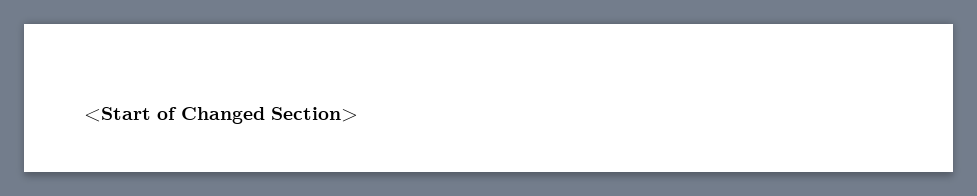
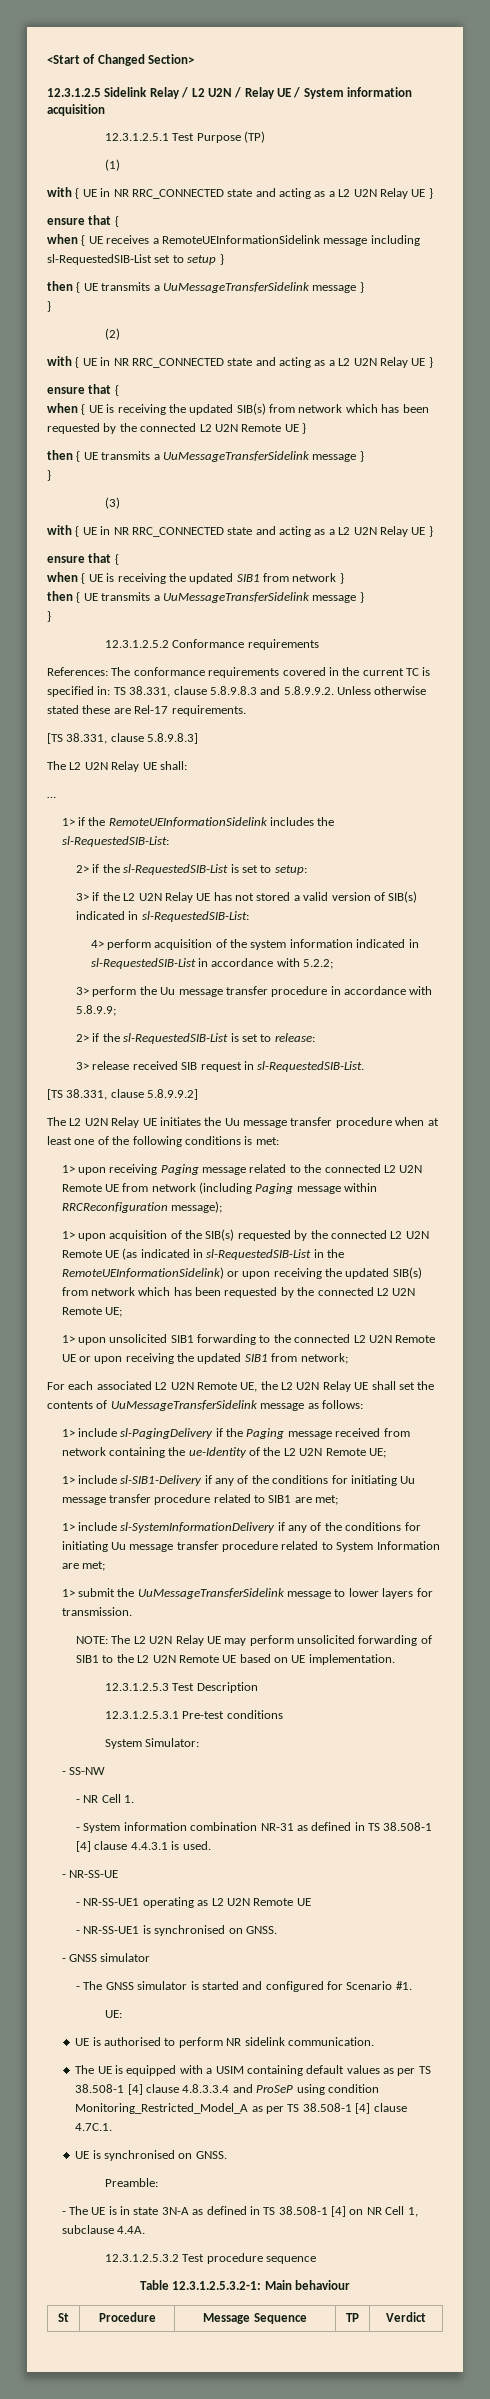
(358, 114) none -> [47,87,413,99] [47,104,105,116] [105,131,266,143] [105,159,121,171] [47,187,433,199] [47,215,119,227] [47,234,420,246] [47,254,224,265] [47,281,364,293] [47,301,51,312] [105,328,121,340] [47,356,433,368] [47,384,119,396] [47,403,429,415] [47,423,306,434] [47,450,364,462] [47,470,51,481] [105,497,121,509] [47,525,433,537] [47,553,119,565] [47,572,344,584] [47,591,364,603] [47,611,51,622] [105,639,319,650] [47,667,431,678] [47,686,427,697] [47,705,246,716] [47,733,199,744] [47,761,187,772] [47,796,56,798] [61,817,335,827] [61,836,169,847] [76,864,307,875] [76,891,418,903] [76,911,249,922] [90,939,419,950] [90,958,334,969] [76,986,433,997] [76,1005,117,1016] [76,1033,315,1044] [76,1061,365,1072] [47,1089,199,1100] [47,1117,439,1128] [47,1136,279,1147] [61,1164,423,1175] [61,1182,378,1194] [61,1201,222,1213] [61,1229,429,1241] [61,1248,345,1260] [61,1267,422,1279] [61,1287,416,1298] [61,1307,122,1317] [61,1334,436,1345] [61,1353,348,1364] [47,1381,435,1392] [47,1400,363,1411] [61,1428,410,1439] [61,1447,386,1458] [61,1475,416,1486] [61,1494,339,1505] [61,1522,421,1533] [61,1541,440,1552] [61,1561,105,1571] [61,1588,433,1599] [61,1607,132,1616] [76,1635,432,1646] [76,1654,395,1665] [105,1682,258,1693] [105,1710,283,1719] [105,1738,200,1749] [61,1767,105,1775] [76,1794,135,1803] [76,1822,433,1833] [76,1841,211,1852] [61,1870,118,1878] [76,1897,311,1908] [76,1925,277,1936] [61,1953,151,1962] [76,1981,412,1992] [105,2010,123,2018] [75,2037,374,2048] [75,2065,431,2076] [75,2084,379,2095] [75,2103,407,2114] [75,2123,113,2131] [75,2150,227,2161] [105,2178,159,2187] [61,2206,418,2217] [61,2225,145,2234] [105,2253,317,2264] [139,2280,351,2290] [58,2313,69,2322] [98,2312,156,2322] [203,2313,307,2324] [346,2313,359,2322] [386,2312,426,2322] // 12.3.1.2.5 Sidelink Relay / L2 U2N / Relay UE / System information acquisition // 12.3.1.2.5.1 Test Purpose (TP) // (1) // with { UE in NR RRC_CONNECTED state and acting as a L2 U2N Relay UE } // ensure that { // when { UE receives a RemoteUEInformationSidelink message including sl-RequestedSIB-List set to setup } // then { UE transmits a UuMessageTransferSidelink message } // } // (2) // with { UE in NR RRC_CONNECTED state and acting as a L2 U2N Relay UE } // ensure that { // when { UE is receiving the updated SIB(s) from network which has been requested by the connected L2 U2N Remote UE } // then { UE transmits a UuMessageTransferSidelink message } // } // (3) // with { UE in NR RRC_CONNECTED state and acting as a L2 U2N Relay UE } // ensure that { // when { UE is receiving the updated SIB1 from network } // then { UE transmits a UuMessageTransferSidelink message } // } // 12.3.1.2.5.2 Conformance requirements // References: The conformance requirements covered in the current TC is specified in: TS 38.331, clause 5.8.9.8.3 and 5.8.9.9.2. Unless otherwise stated these are Rel-17 requirements. // [TS 38.331, clause 5.8.9.8.3] // The L2 U2N Relay UE shall: // … // 1> if the RemoteUEInformationSidelink includes the sl-RequestedSIB-List: // 2> if the sl-RequestedSIB-List is set to setup: // 3> if the L2 U2N Relay UE has not stored a valid version of SIB(s) indicated in sl-RequestedSIB-List: // 4> perform acquisition of the system information indicated in sl-RequestedSIB-List in accordance with 5.2.2; // 3> perform the Uu message transfer procedure in accordance with 5.8.9.9; // 2> if the sl-RequestedSIB-List is set to release: // 3> release received SIB request in sl-RequestedSIB-List. // [TS 38.331, clause 5.8.9.9.2] // The L2 U2N Relay UE initiates the Uu message transfer procedure when at least one of the following conditions is met: // 1> upon receiving Paging message related to the connected L2 U2N Remote UE from network (including Paging message within RRCReconfiguration message); // 1> upon acquisition of the SIB(s) requested by the connected L2 U2N Remote UE (as indicated in sl-RequestedSIB-List in the RemoteUEInformationSidelink) or upon receiving the updated SIB(s) from network which has been requested by the connected L2 U2N Remote UE; // 1> upon unsolicited SIB1 forwarding to the connected L2 U2N Remote UE or upon receiving the updated SIB1 from network; // For each associated L2 U2N Remote UE, the L2 U2N Relay UE shall set the contents of UuMessageTransferSidelink message as follows: // 1> include sl-PagingDelivery if the Paging message received from network containing the ue-Identity of the L2 U2N Remote UE; // 1> include sl-SIB1-Delivery if any of the conditions for initiating Uu message transfer procedure related to SIB1 are met; // 1> include sl-SystemInformationDelivery if any of the conditions for initiating Uu message transfer procedure related to System Information are met; // 1> submit the UuMessageTransferSidelink message to lower layers for transmission. // NOTE: The L2 U2N Relay UE may perform unsolicited forwarding of SIB1 to the L2 U2N Remote UE based on UE implementation. // 12.3.1.2.5.3 Test Description // 12.3.1.2.5.3.1 Pre-test conditions // System Simulator: // - SS-NW // - NR Cell 1. // - System information combination NR-31 as defined in TS 38.508-1 [4] clause 4.4.3.1 is used. // - NR-SS-UE // - NR-SS-UE1 operating as L2 U2N Remote UE // - NR-SS-UE1 is synchronised on GNSS. // - GNSS simulator // - The GNSS simulator is started and configured for Scenario #1. // UE: // UE is authorised to perform NR sidelink communication. // The UE is equipped with a USIM containing default values as per TS 38.508-1 [4] clause 4.8.3.3.4 and ProSeP using condition Monitoring_Restricted_Model_A as per TS 38.508-1 [4] clause 4.7C.1. // UE is synchronised on GNSS. // Preamble: // - The UE is in state 3N-A as defined in TS 38.508-1 [4] on NR Cell 1, subclause 4.4A. // 12.3.1.2.5.3.2 Test procedure sequence // Table 12.3.1.2.5.3.2-1: Main behaviour // St | Procedure | Message Sequence | TP | Verdict

